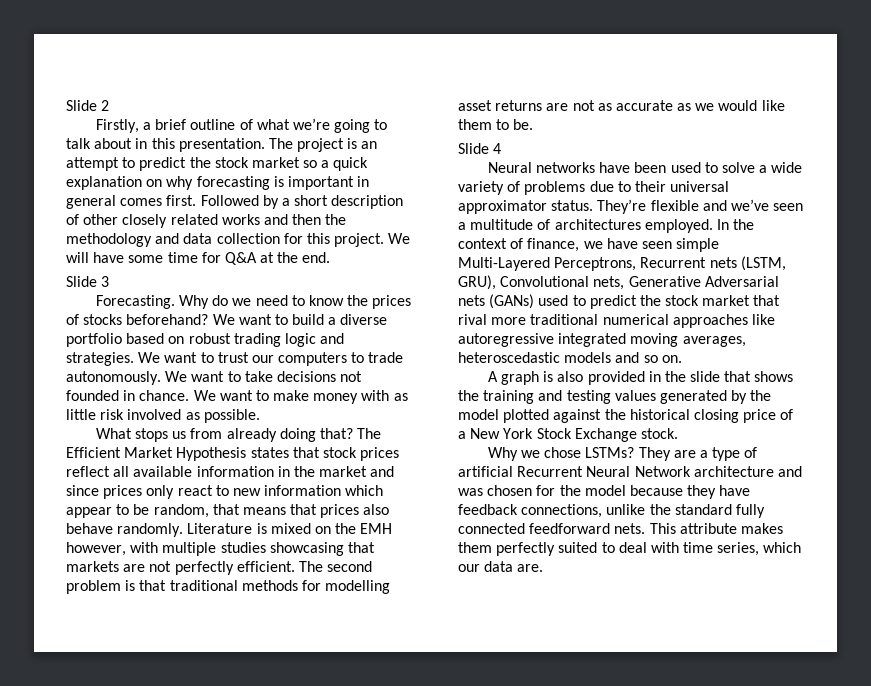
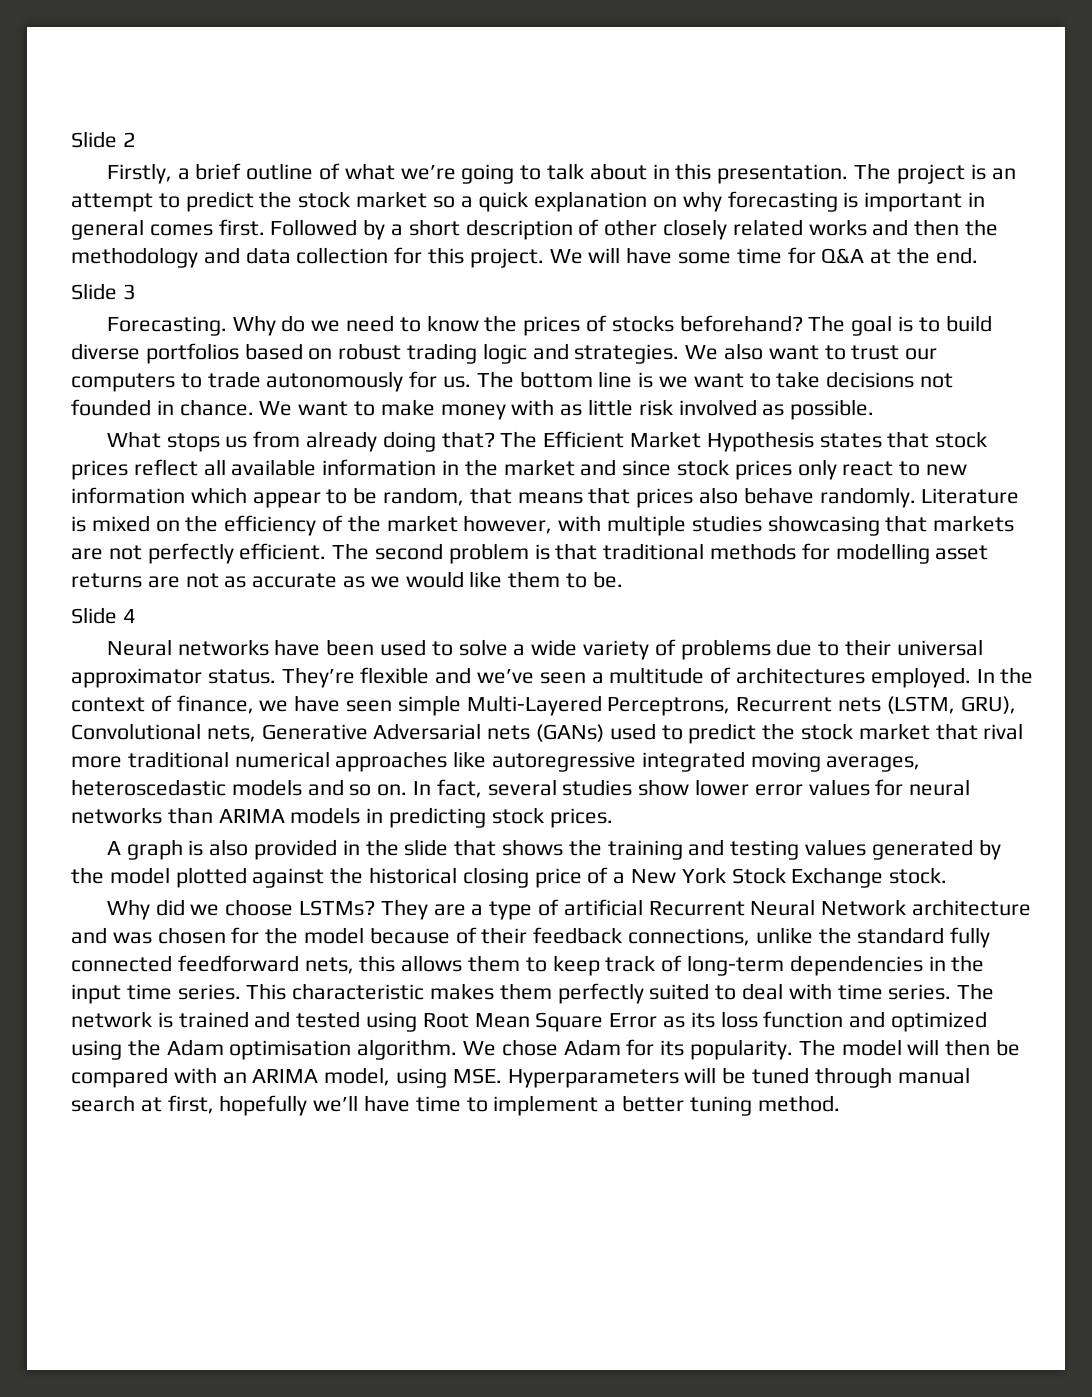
[212,314,388,325] [66,333,122,347] We want to build a diverse portfolio -> [808,315,992,336] [71,343,239,364] The goal is to build diverse portfolios
(161, 357) none -> [724,343,764,360] also
[66,371,188,385] autonomously. We -> [266,371,689,392] autonomously for us. The bottom line is we
(99, 490) none -> [677,459,730,476] stock
[360,523,393,534] EMH -> [224,515,458,536] efficiency of the market
(682, 359) none -> [413,779,971,798] [71,807,613,828] In fact, several studies show lower error values for neural networks than ARIMA models in predicting stock prices.
[520,447,582,458] we chose -> [155,899,294,916] did we choose
[687,485,751,499] they have -> [455,927,528,944] of their
[614,523,737,534] nets. This attribute -> [304,955,985,976] [71,983,425,1004] nets, this allows them to keep track of long-term dependencies in the input time series. This characteristic
[717,542,802,556] [458,561,544,572] series, which our data are. -> [888,983,995,1000] [71,1011,988,1032] [71,1039,1021,1060] [71,1067,970,1088] [71,1095,840,1116] series. The network is trained and tested using Root Mean Square Error as its loss function and optimized using the Adam optimisation algorithm. We chose Adam for its popularity. The model will then be compared with an ARIMA model, using MSE. Hyperparameters will be tuned through manual search at first, hopefully we’ll have time to implement a better tuning method.

